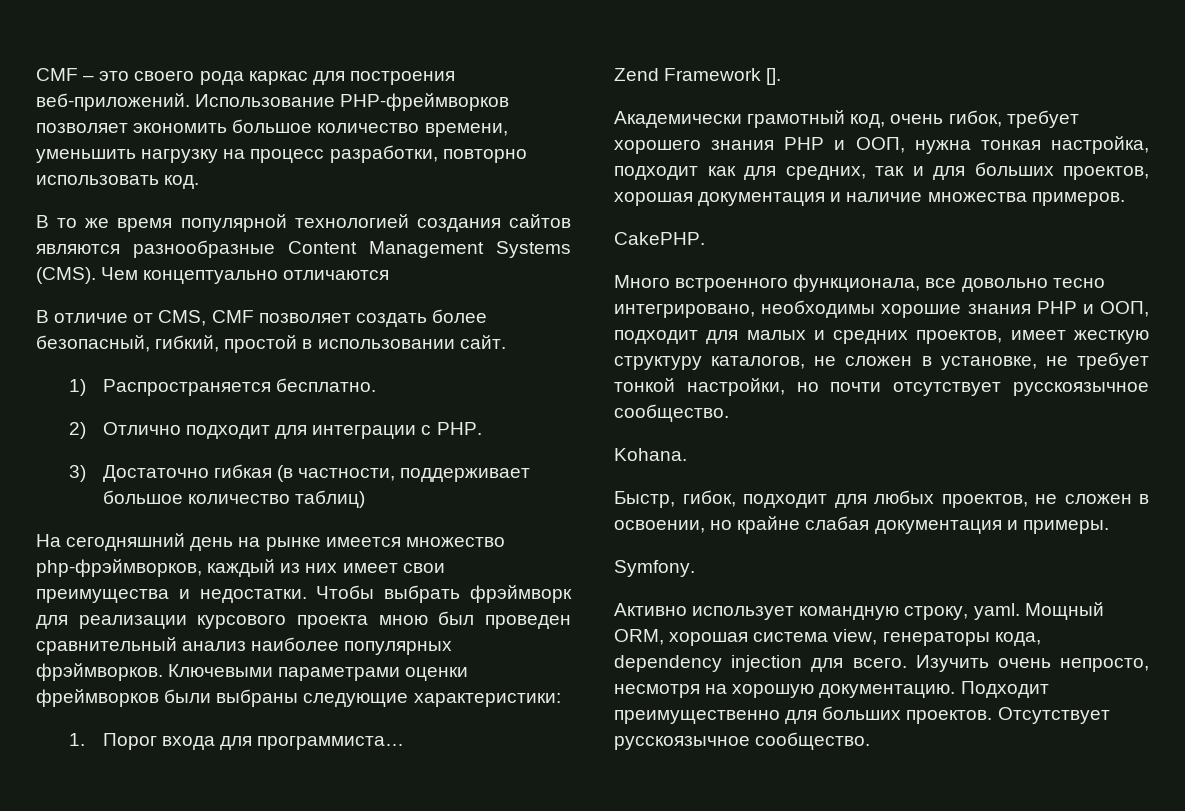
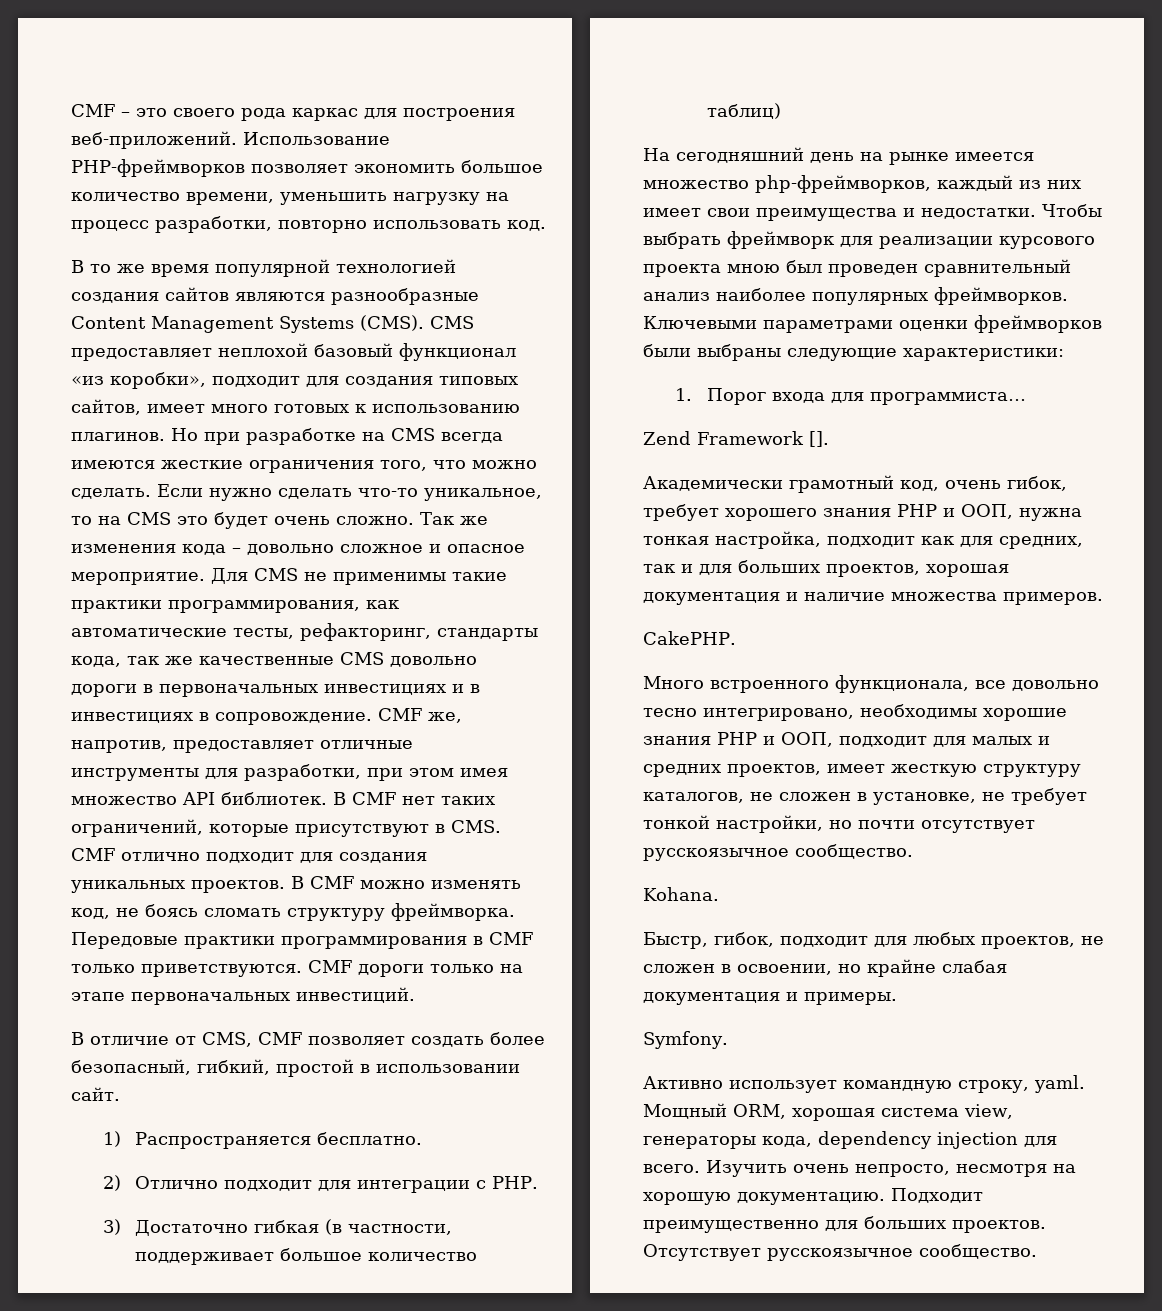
[101,267,390,284] Чем концептуально отличаются -> [430,316,474,329] [71,343,516,361] [71,372,518,389] [71,399,520,415] [71,428,503,445] [71,460,537,473] [71,484,542,501] [71,512,488,529] [71,544,525,555] [71,568,507,585] [71,600,400,613] [71,623,538,641] [71,652,477,667] [71,684,480,697] [71,708,462,725] [71,740,413,753] [71,764,508,781] [71,792,495,805] [71,819,501,837] [71,848,427,863] [71,876,521,893] [71,903,515,921] [71,932,533,949] [71,960,523,977] [71,987,415,1005] CMS предоставляет неплохой базовый функционал «из коробки», подходит для создания типовых сайтов, имеет много готовых к использованию плагинов. Но при разработке на CMS всегда имеются жесткие ограничения того, что можно сделать. Если нужно сделать что-то уникальное, то на CMS это будет очень сложно. Так же изменения кода – довольно сложное и опасное мероприятие. Для CMS не применимы такие практики программирования, как автоматические тесты, рефакторинг, стандарты кода, так же качественные CMS довольно дороги в первоначальных инвестициях и в инвестициях в сопровождение. CMF же, напротив, предоставляет отличные инструменты для разработки, при этом имея множество API библиотек. В CMF нет таких ограничений, которые присутствуют в CMS. CMF отлично подходит для создания уникальных проектов. В CMF можно изменять код, не боясь сломать структуру фреймворка. Передовые практики программирования в CMF только приветствуются. CMF дороги только на этапе первоначальных инвестиций.
[36,559,202,577] php-фрэймворков, -> [755,175,931,193] php-фреймворков,
[470,585,572,603] фрэймворк -> [727,231,835,249] фреймворк
[36,663,163,681] фрэймворков. -> [934,287,1068,305] фреймворков.

